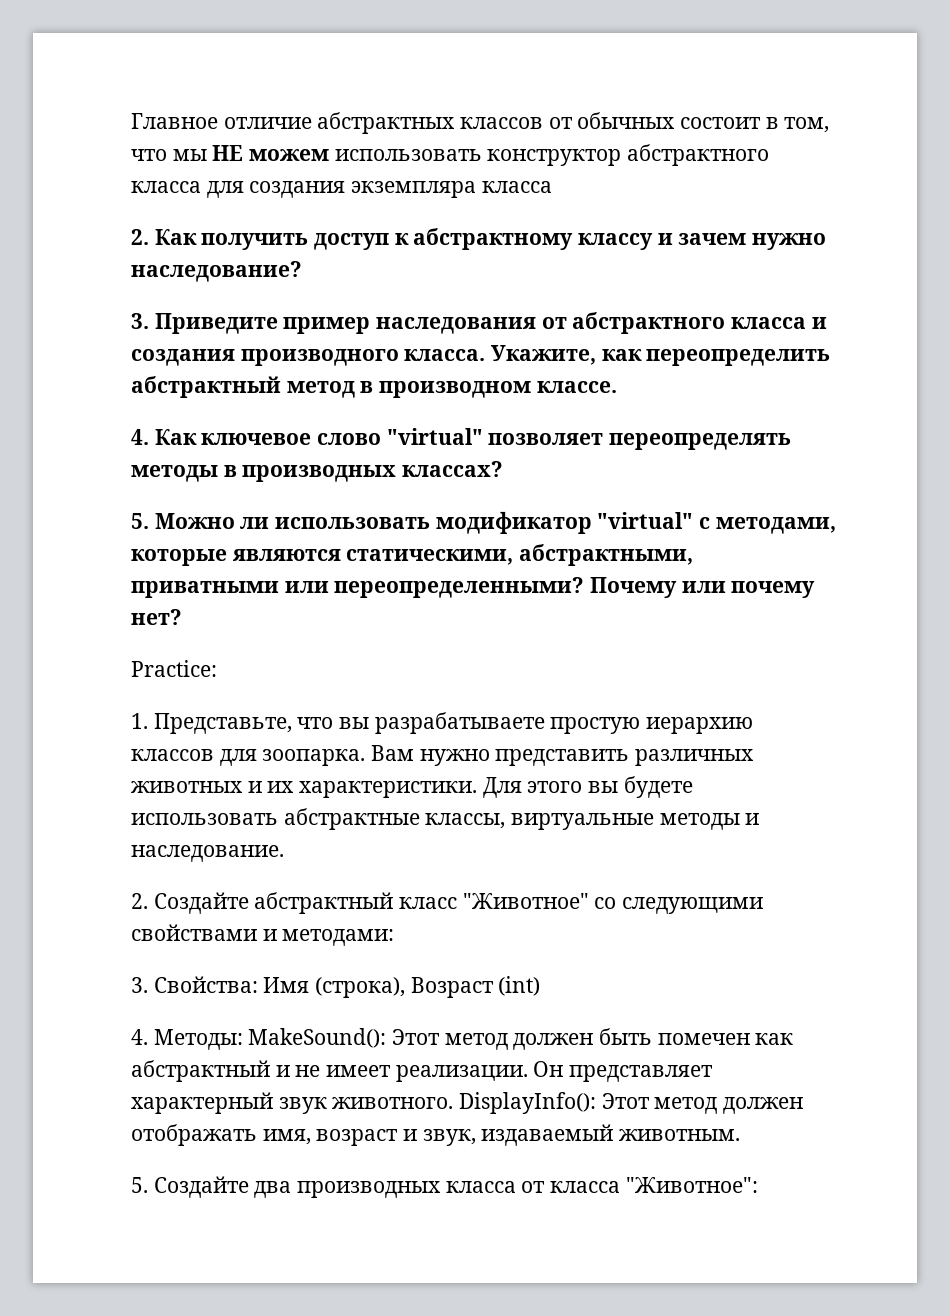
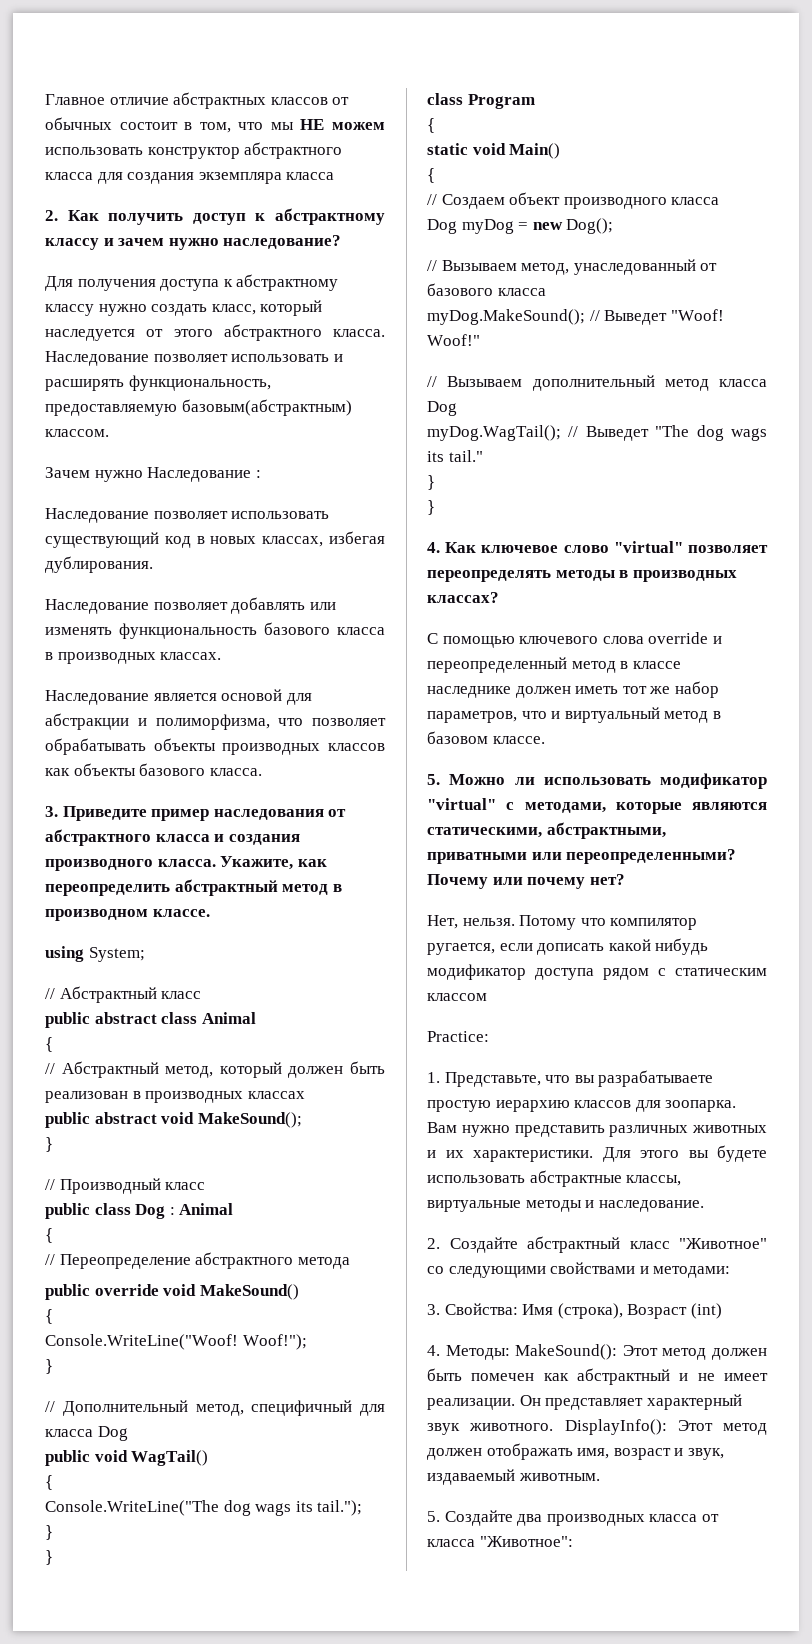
(302, 271) none -> [45,274,339,291] [45,300,323,316] [45,324,385,341] [45,351,343,366] [45,375,271,391] [45,399,352,416] [45,429,109,437] [45,467,261,482] [45,508,330,523] [45,531,386,548] [45,556,153,573] [45,597,336,614] [45,622,385,639] [45,652,222,664] [45,689,312,705] [45,713,386,730] [45,738,386,755] [45,763,262,776] // Для получения доступа к абстрактному классу нужно создать класс, который наследуется от этого абстрактного класса. Наследование позволяет использовать и расширять функциональность, предоставляемую базовым(абстрактным) классом. // Зачем нужно Наследование : // Наследование позволяет использовать существующий код в новых классах, избегая дублирования. // Наследование позволяет добавлять или изменять функциональность базового класса в производных классах. // Наследование является основой для абстракции и полиморфизма, что позволяет обрабатывать объекты производных классов как объекты базового класса.
(617, 387) none -> [45,946,145,962] [45,986,202,1003] [45,1012,256,1028] [45,1037,53,1052] [45,1061,385,1078] [45,1091,305,1103] [45,1112,302,1128] [45,1137,53,1152] [45,1178,206,1194] [45,1203,234,1219] [45,1228,53,1243] [45,1252,350,1269] [45,1284,299,1300] [45,1309,53,1324] [45,1334,307,1350] [45,1359,53,1374] [45,1400,385,1416] [45,1426,128,1441] [45,1450,209,1466] [45,1475,53,1490] [45,1500,363,1516] [45,1525,53,1540] [45,1550,53,1565] [427,93,535,109] [427,118,435,133] [427,143,561,159] [427,168,435,183] [427,192,720,209] [427,218,614,234] [427,259,718,275] [427,283,546,296] [427,309,724,325] [427,334,480,346] [427,375,767,391] [427,401,457,416] [427,425,767,441] [427,450,483,462] [427,475,435,490] [427,500,435,515] // using System; // // Абстрактный класс // public abstract class Animal // { // // Абстрактный метод, который должен быть реализован в производных классах // public abstract void MakeSound(); // } // // Производный класс // public class Dog : Animal // { // // Переопределение абстрактного метода // public override void MakeSound() // { // Console.WriteLine("Woof! Woof!"); // } // // Дополнительный метод, специфичный для класса Dog // public void WagTail() // { // Console.WriteLine("The dog wags its tail."); // } // } // class Program // { // static void Main() // { // // Создаем объект производного класса // Dog myDog = new Dog(); // // Вызываем метод, унаследованный от базового класса // myDog.MakeSound(); // Выведет "Woof! Woof!" // // Вызываем дополнительный метод класса Dog // myDog.WagTail(); // Выведет "The dog wags its tail." // } // }
(504, 469) none -> [427,632,722,648] [427,657,681,673] [427,681,719,698] [427,707,721,723] [427,731,545,744] // С помощью ключевого слова override и переопределенный метод в классе наследнике должен иметь тот же набор параметров, что и виртуальный метод в базовом классе.
(182, 617) none -> [427,915,698,930] [427,938,709,955] [427,964,767,980] [427,993,487,1001] // Нет, нельзя. Потому что компилятор ругается, если дописать какой нибудь модификатор доступа рядом с статическим классом

